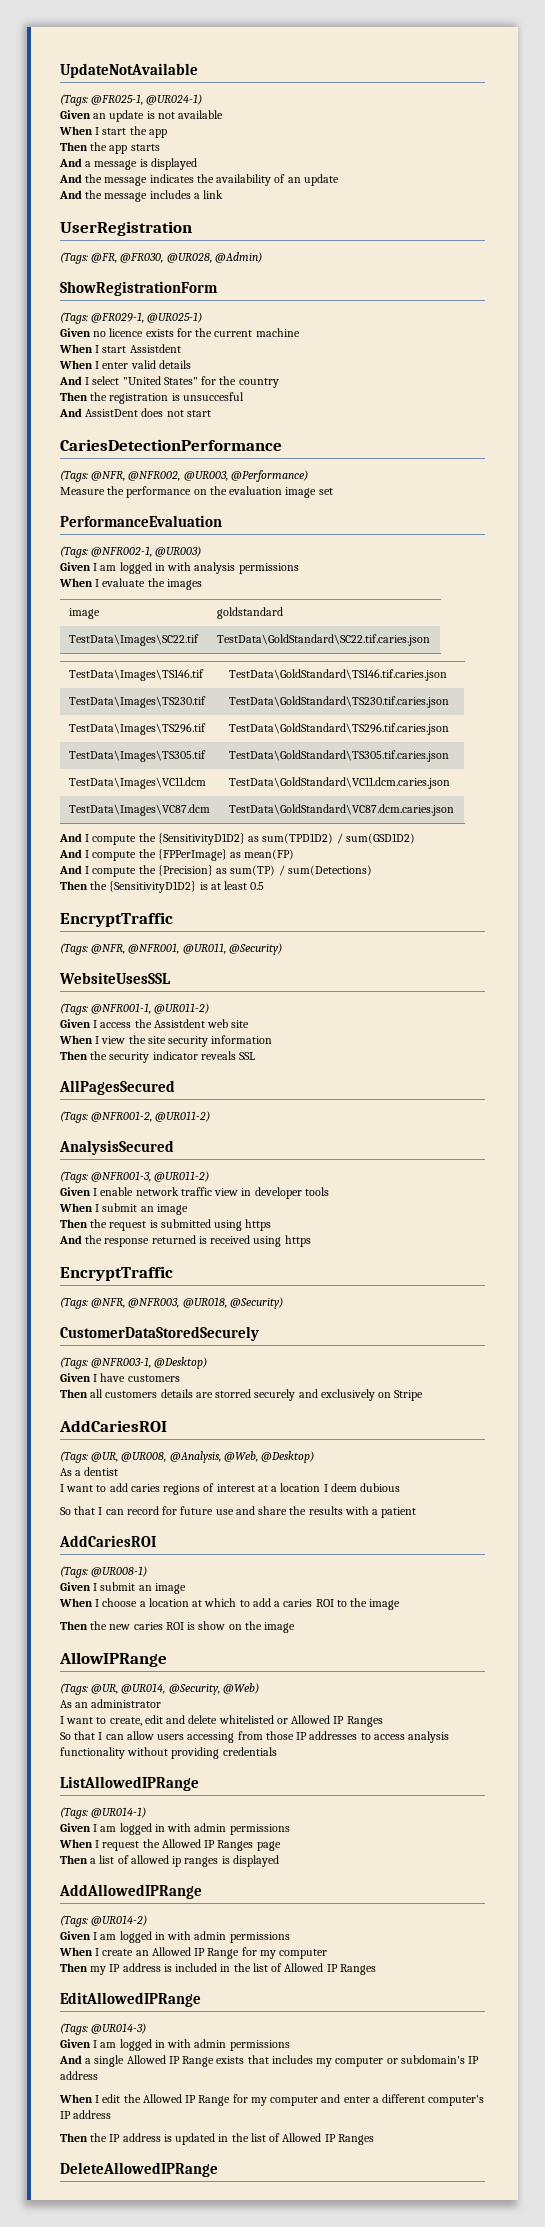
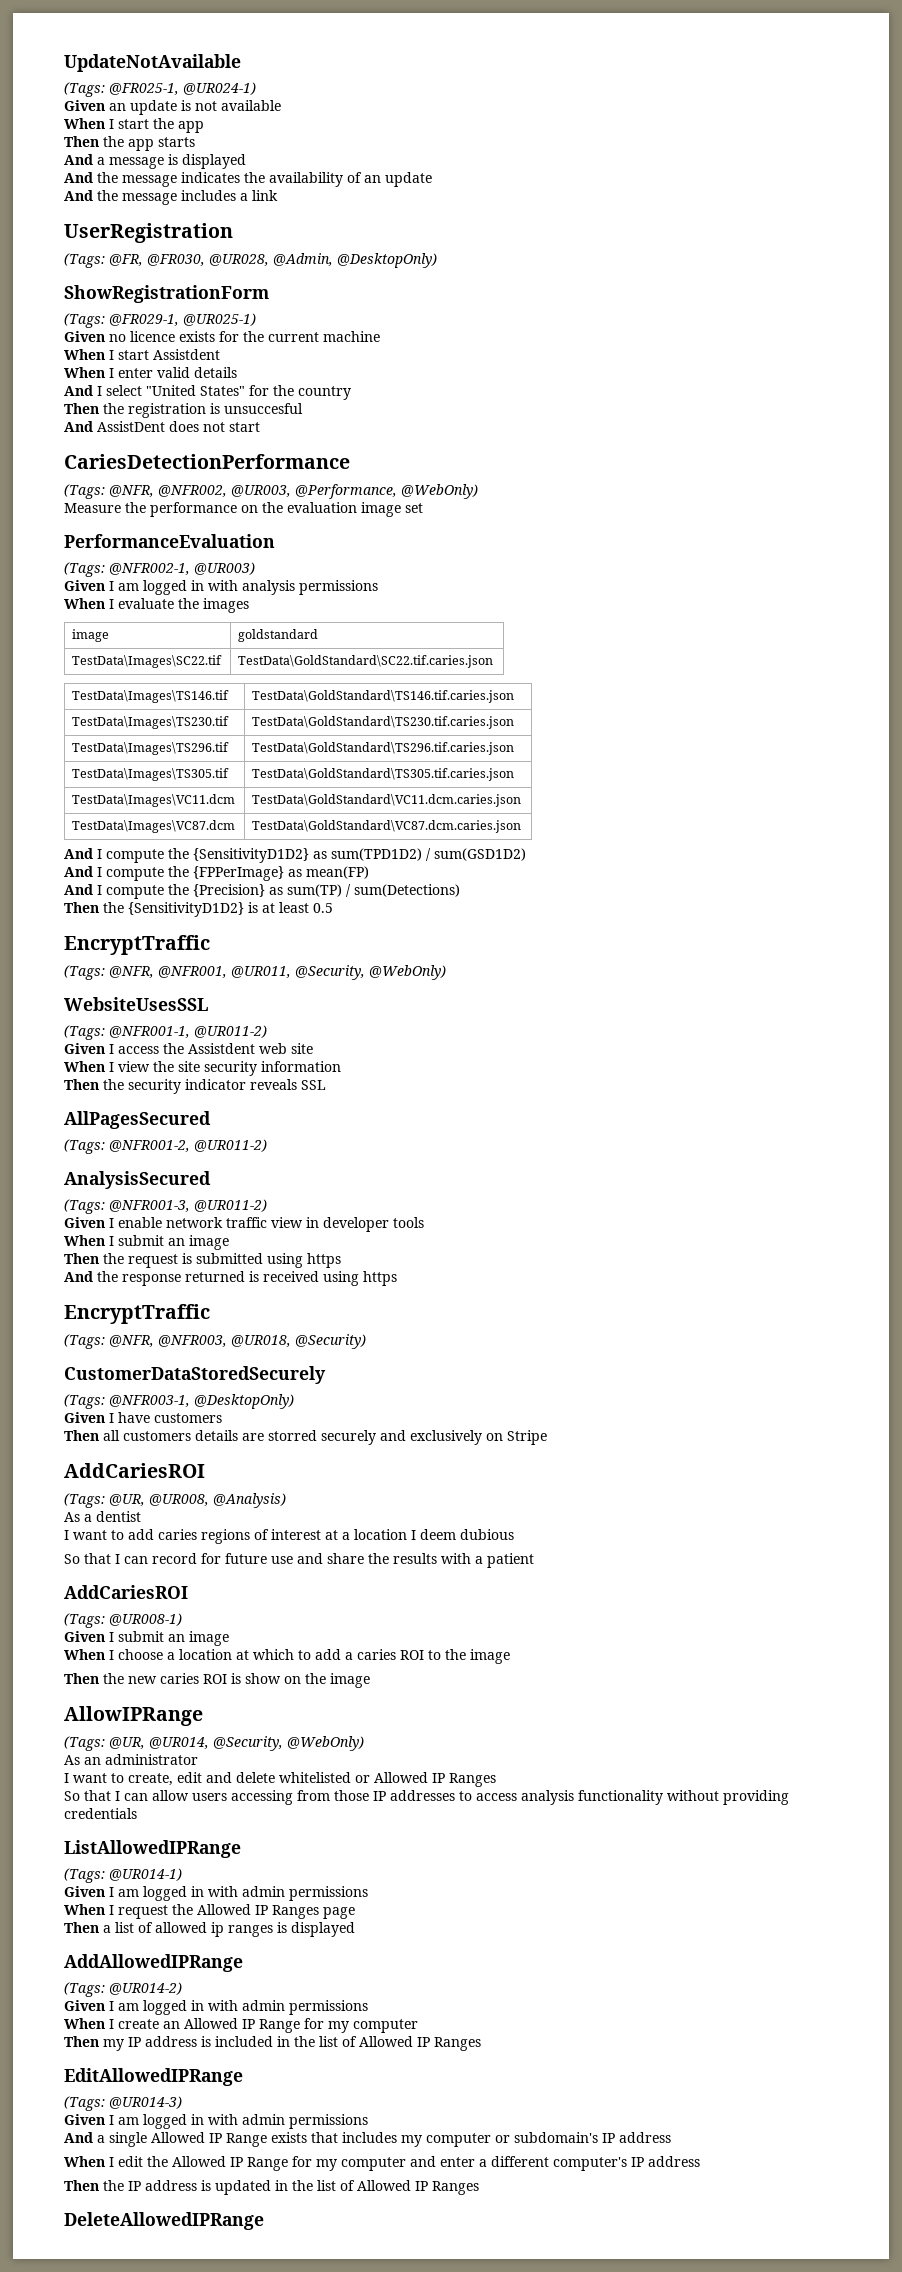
[214,252,262,263] @Admin) -> [273,253,437,268] @Admin, @DesktopOnly)
[230,470,308,482] @Performance) -> [295,484,478,499] @Performance, @WebOnly)
[228,943,282,955] @Security) -> [295,965,446,980] @Security, @WebOnly)
[154,1357,208,1369] @Desktop) -> [194,1394,294,1409] @DesktopOnly)
[169,1451,315,1463] @Analysis, @Web, @Desktop) -> [213,1493,286,1508] @Analysis)
[222,1683,259,1694] @Web) -> [287,1736,364,1751] @WebOnly)

